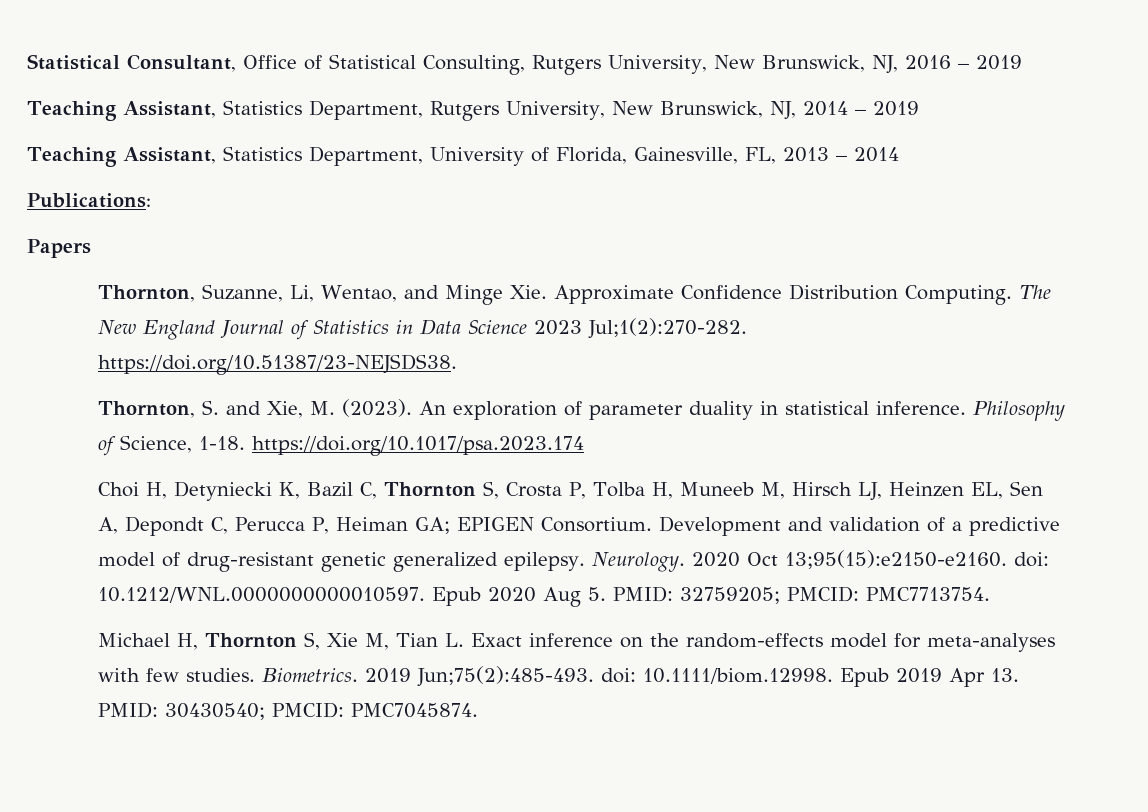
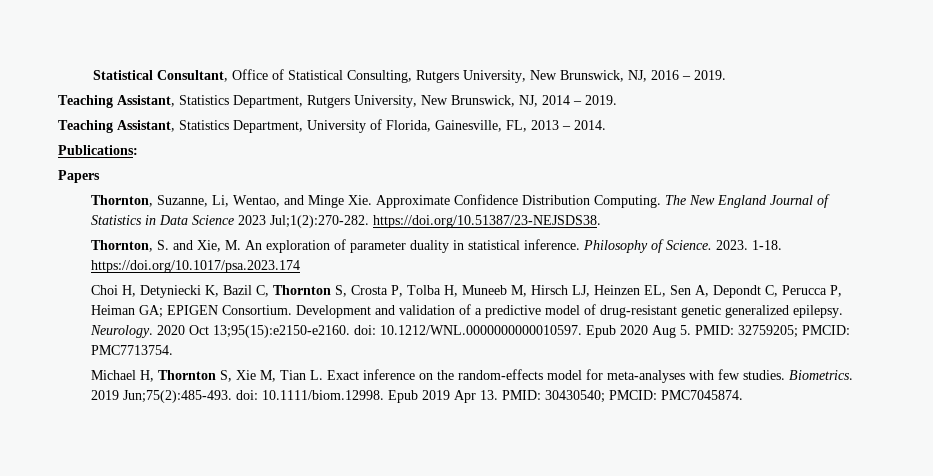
[975,55,1022,70] 2019 -> [693,70,726,80] 2019.
[872,101,919,116] 2019 -> [585,95,617,105] 2019.
[853,147,899,162] 2014 -> [574,120,606,130] 2014.
[341,399,412,417] (2023). -> (242, 245) none
[119,435,192,453] Science, -> [666,240,749,250] Science. 2023.

